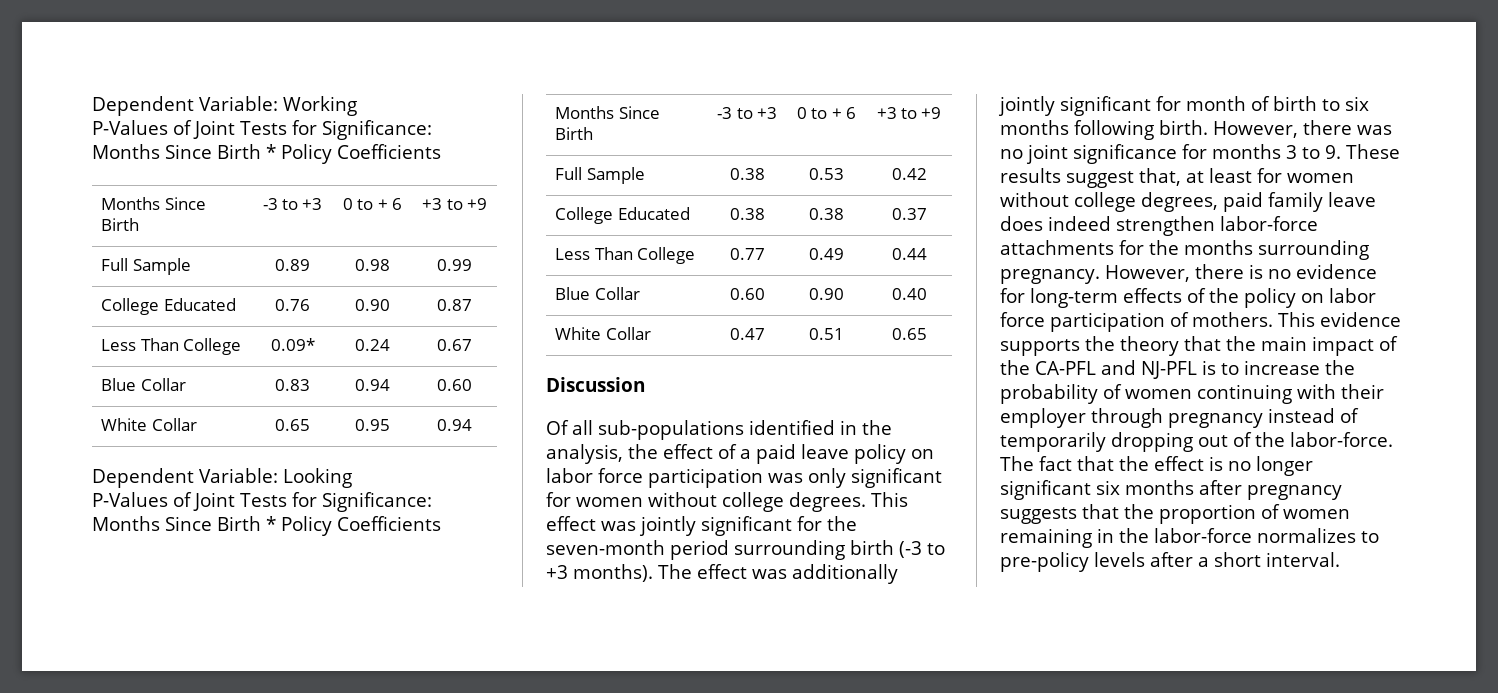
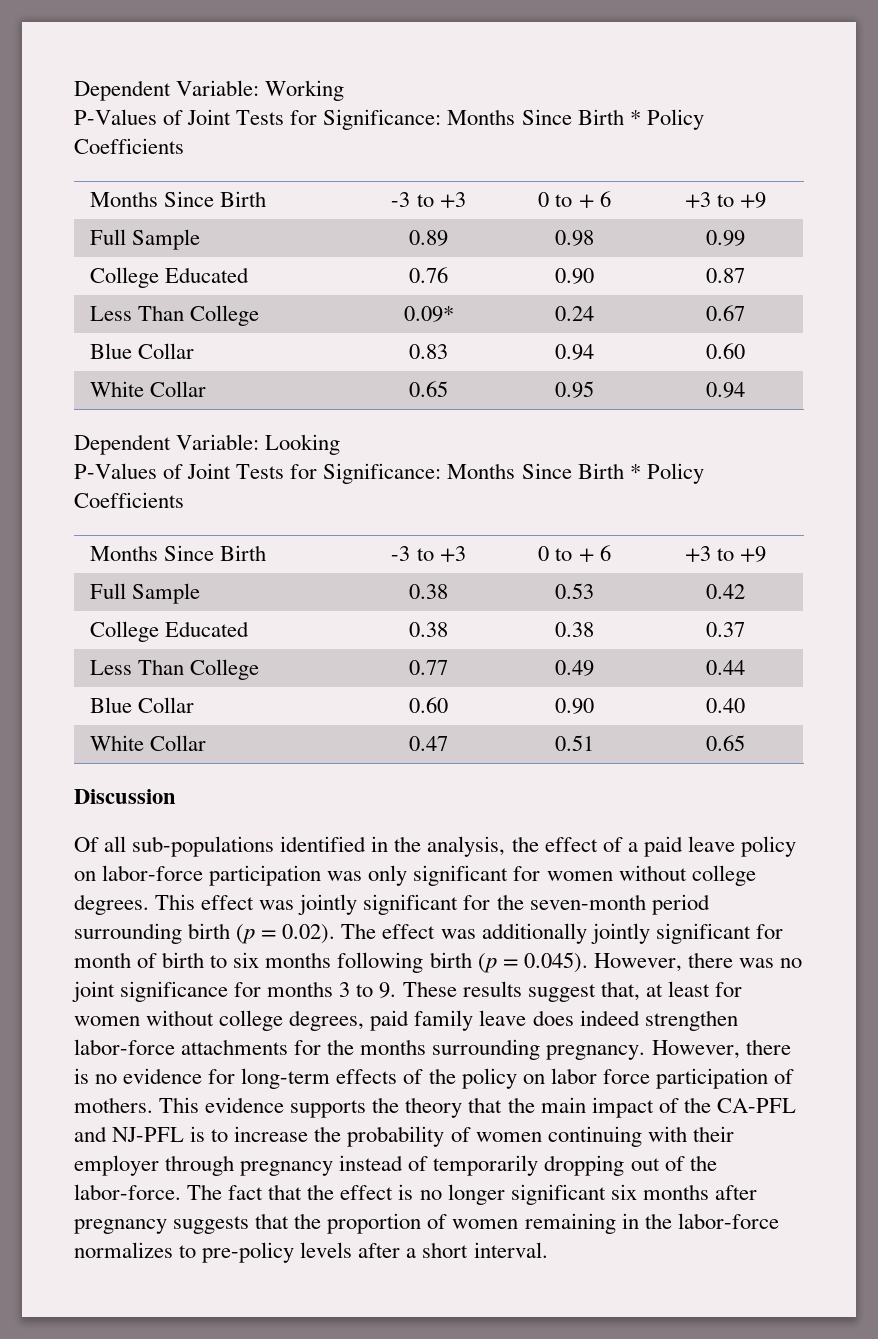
[546,468,643,483] labor force -> [102,865,204,881] labor-force
[899,541,945,558] [546,564,653,582] (-3 to +3 months). -> [236,924,336,944] (p = 0.02).
[1159,120,1208,135] birth. -> [429,952,588,973] birth (p = 0.045).

